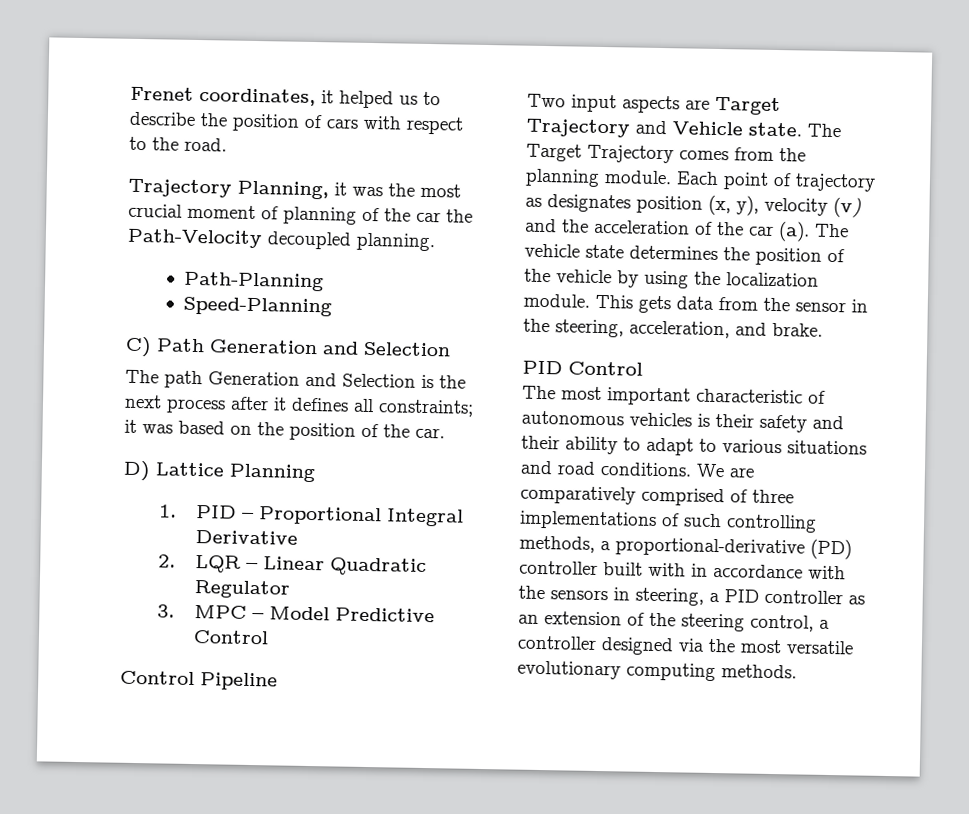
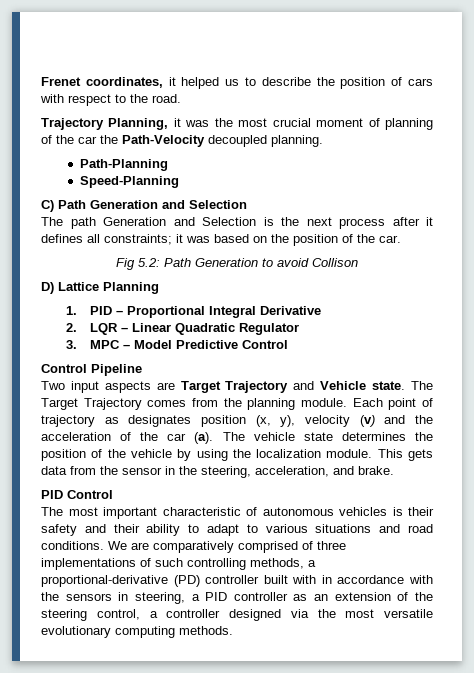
(445, 433) none -> [116,258,358,270] // Fig 5.2: Path Generation to avoid Collison

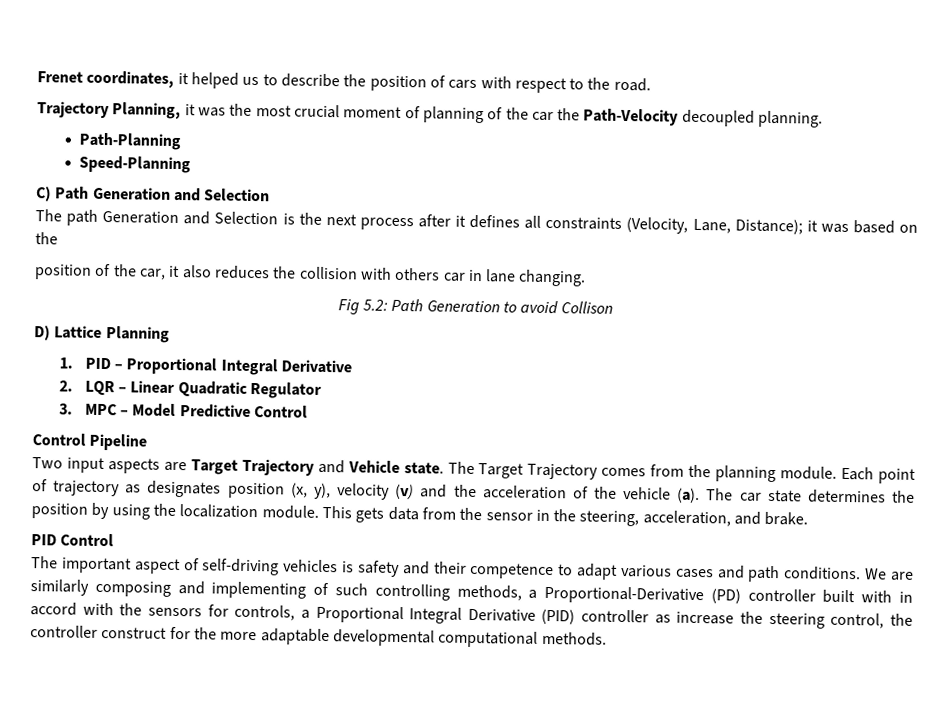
[104,234,172,245] constraints; -> [545,216,803,235] constraints (Velocity, Lane, Distance);
[293,234,401,246] position of the car. -> [34,263,587,287] // position of the car, it also reduces the collision with others car in lane changing.
[167,433,187,441] car -> [623,487,672,500] vehicle
[253,432,295,441] vehicle -> [739,492,762,502] car
[91,449,172,458] of the vehicle -> (88, 511) none
[68,507,334,519] most important characteristic of autonomous -> [61,557,280,576] important aspect of self-driving
[408,507,434,516] their -> (355, 567) none
[146,524,181,536] ability -> [469,562,555,580] competence
[246,524,434,533] [41,541,346,553] [41,558,136,570] to various situations and road conditions. We are comparatively comprised of three implementations -> [620,564,915,583] [30,579,307,599] various cases and path conditions. We are similarly composing and implementing
[41,575,168,587] proportional-derivative -> [544,585,705,605] Proportional-Derivative
[337,575,405,584] accordance -> [30,602,77,616] accord
[118,592,433,604] [41,609,433,621] [41,626,175,638] in steering, a PID controller as an extension of the steering control, a controller designed via the most versatile evolutionary computing -> [207,604,913,629] [30,625,539,648] for controls, a Proportional Integral Derivative (PID) controller as increase the steering control, the controller construct for the more adaptable developmental computational

